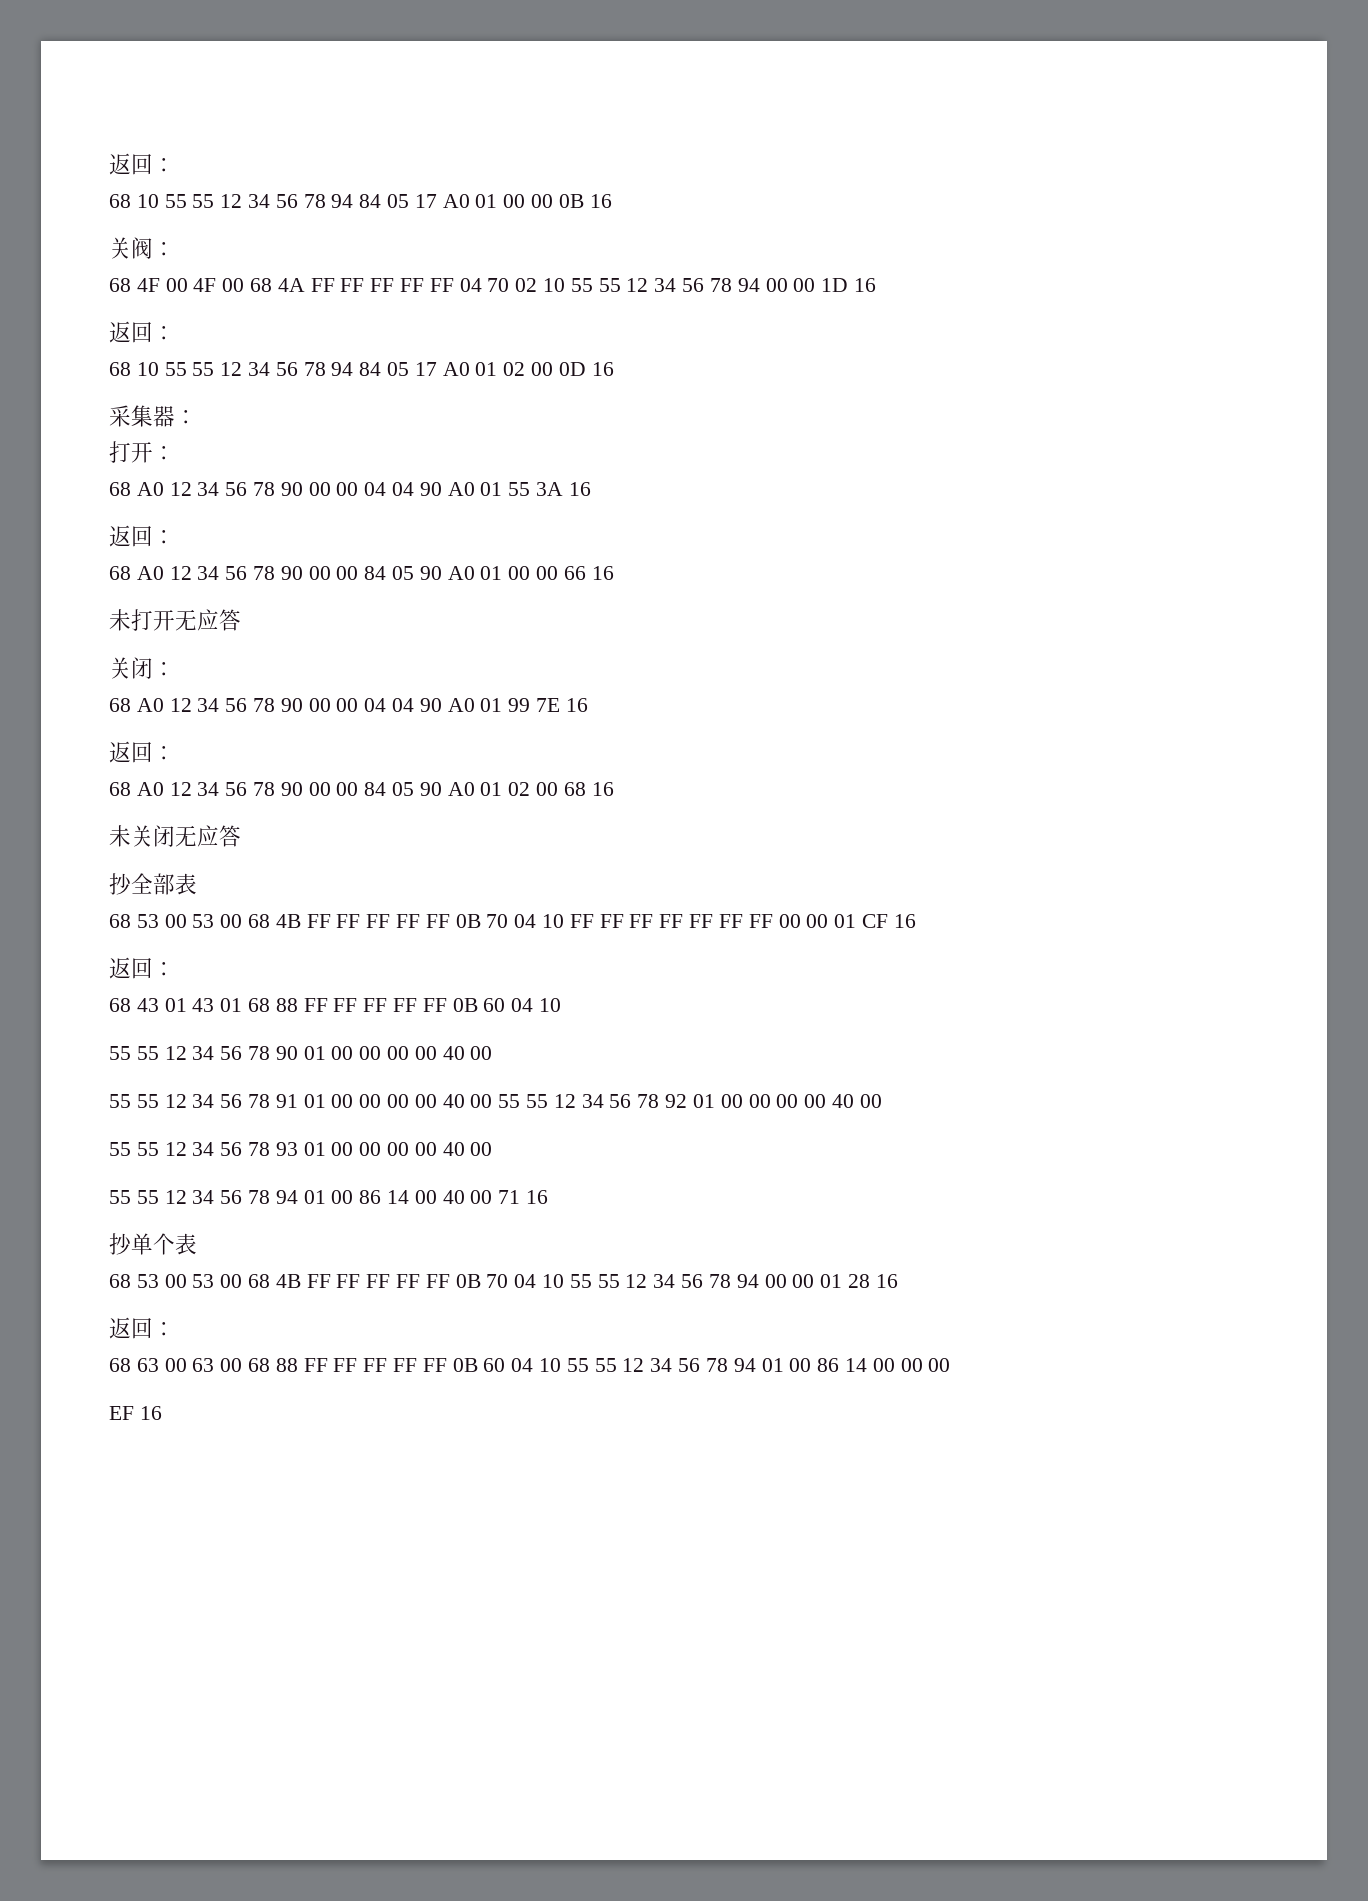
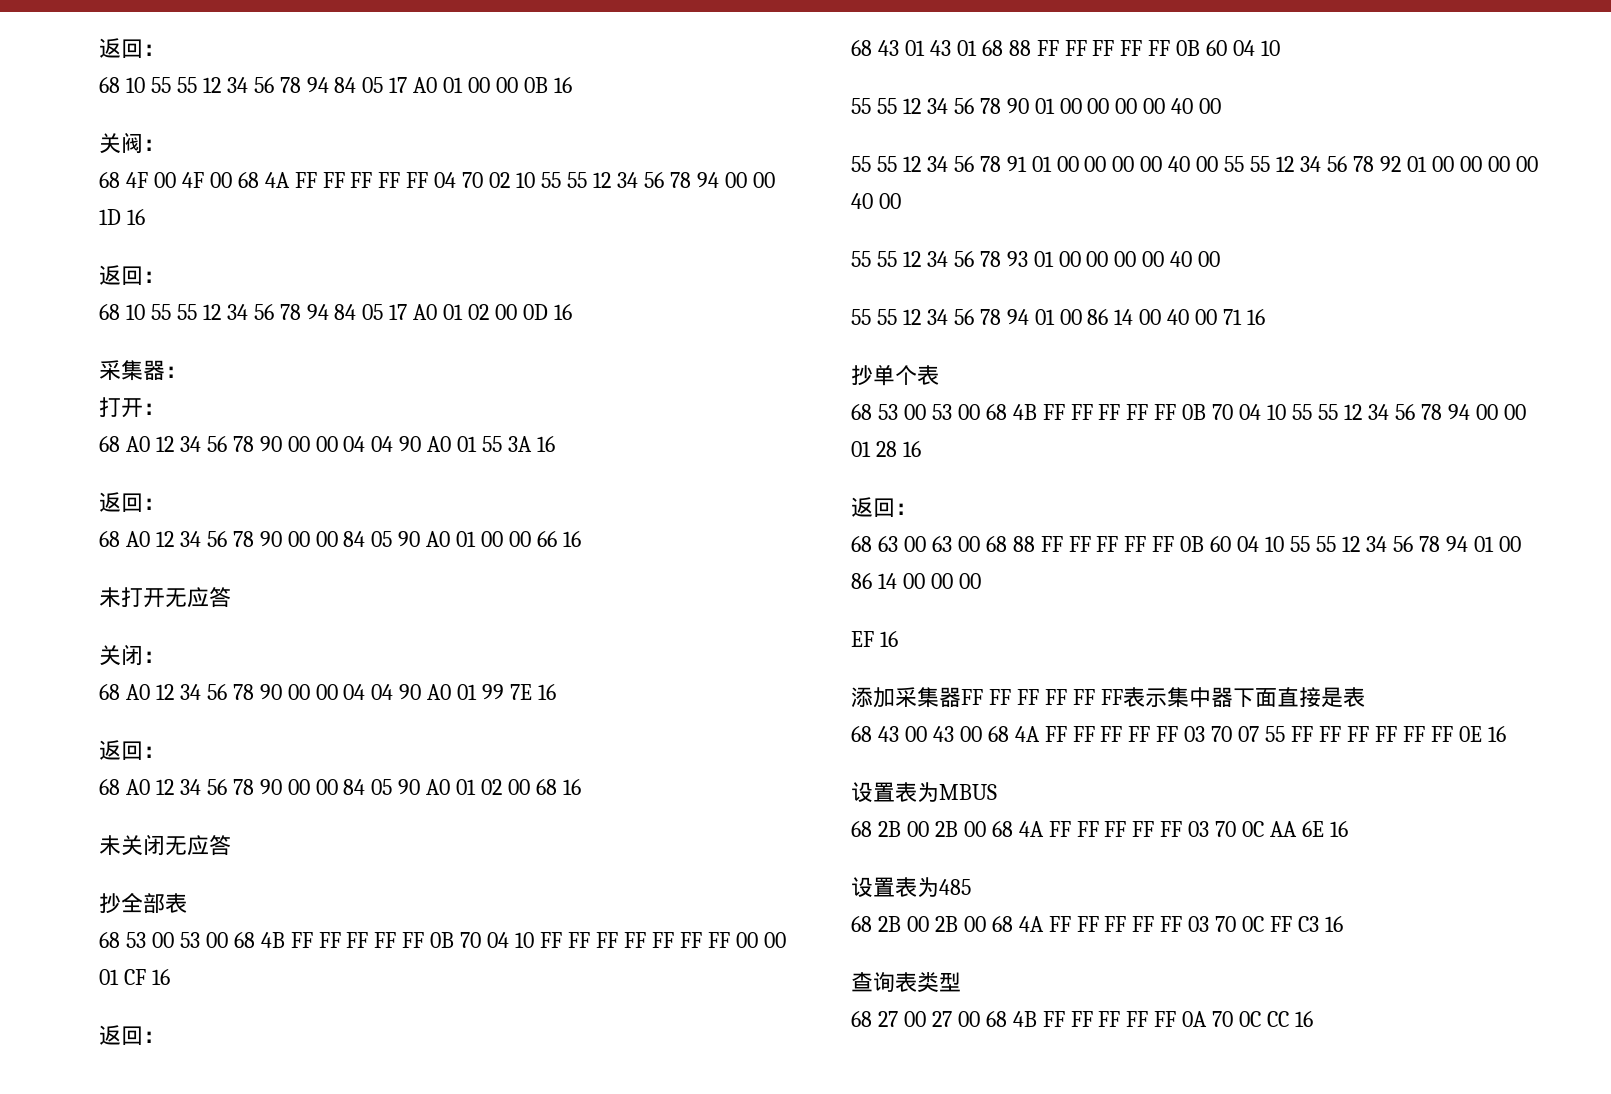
(162, 1413) none -> [851,687,1365,708] [851,726,1506,742] [851,782,997,802] [851,821,1348,837] [851,877,971,897] [851,916,1343,932] [851,972,961,992] [851,1011,1314,1027] // 添加采集器FF FF FF FF FF FF表示集中器下面直接是表 // 68 43 00 43 00 68 4A FF FF FF FF FF 03 70 07 55 FF FF FF FF FF FF 0E 16 // 设置表为MBUS // 68 2B 00 2B 00 68 4A FF FF FF FF FF 03 70 0C AA 6E 16 // 设置表为485 // 68 2B 00 2B 00 68 4A FF FF FF FF FF 03 70 0C FF C3 16 // 查询表类型 // 68 27 00 27 00 68 4B FF FF FF FF FF 0A 70 0C CC 16

